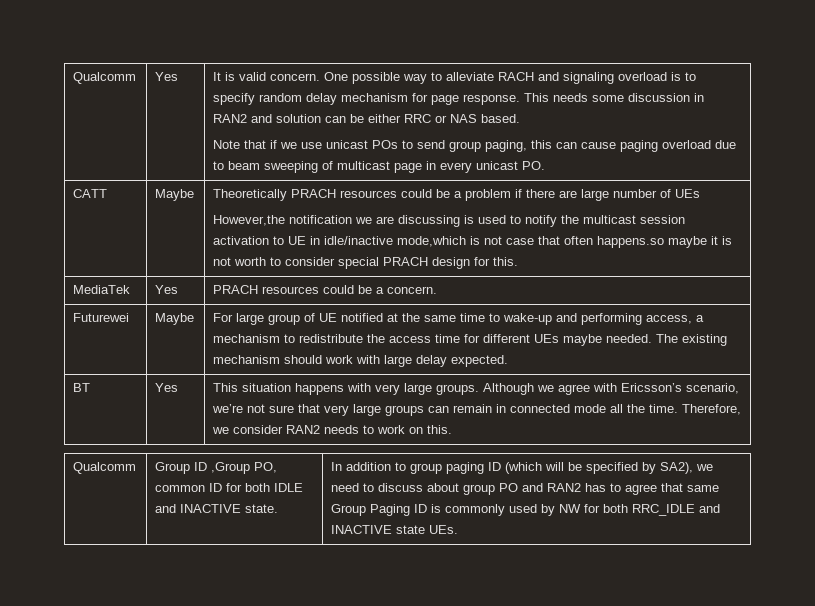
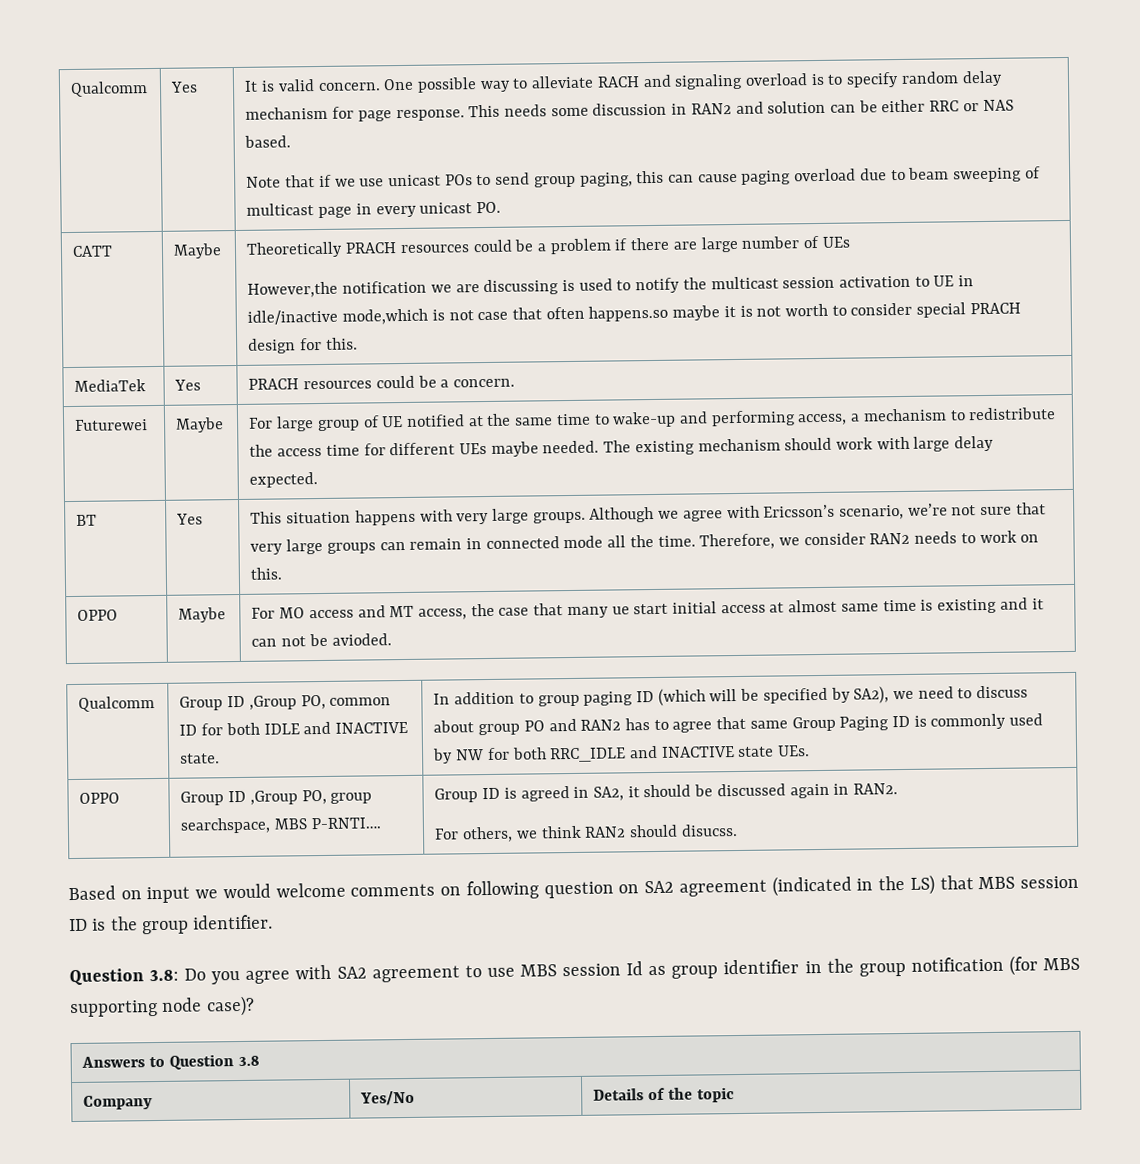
(453, 429) none -> [77,609,119,621] [178,607,227,623] [251,597,1044,620] [251,633,392,647] // OPPO | Maybe | For MO access and MT access, the case that many ue start initial access at almost same time is existing and it can not be avioded.
(459, 529) none -> [79,792,121,804] [180,789,373,806] [180,817,381,834] [434,783,899,803] [434,824,738,843] [68,874,1079,904] [69,914,274,935] [69,955,1080,986] [70,995,255,1018] [81,1054,260,1070] [83,1095,154,1110] [360,1090,416,1106] [593,1087,734,1103] // OPPO | Group ID ,Group PO, group searchspace, MBS P-RNTI…. | Group ID is agreed in SA2, it should be discussed again in RAN2. // For others, we think RAN2 should disucss. // Based on input we would welcome comments on following question on SA2 agreement (indicated in the LS) that MBS session ID is the group identifier. // Question 3.8: Do you agree with SA2 agreement to use MBS session Id as group identifier in the group notification (for MBS supporting node case)? // Answers to Question 3.8 // Company | Yes/No | Details of the topic

